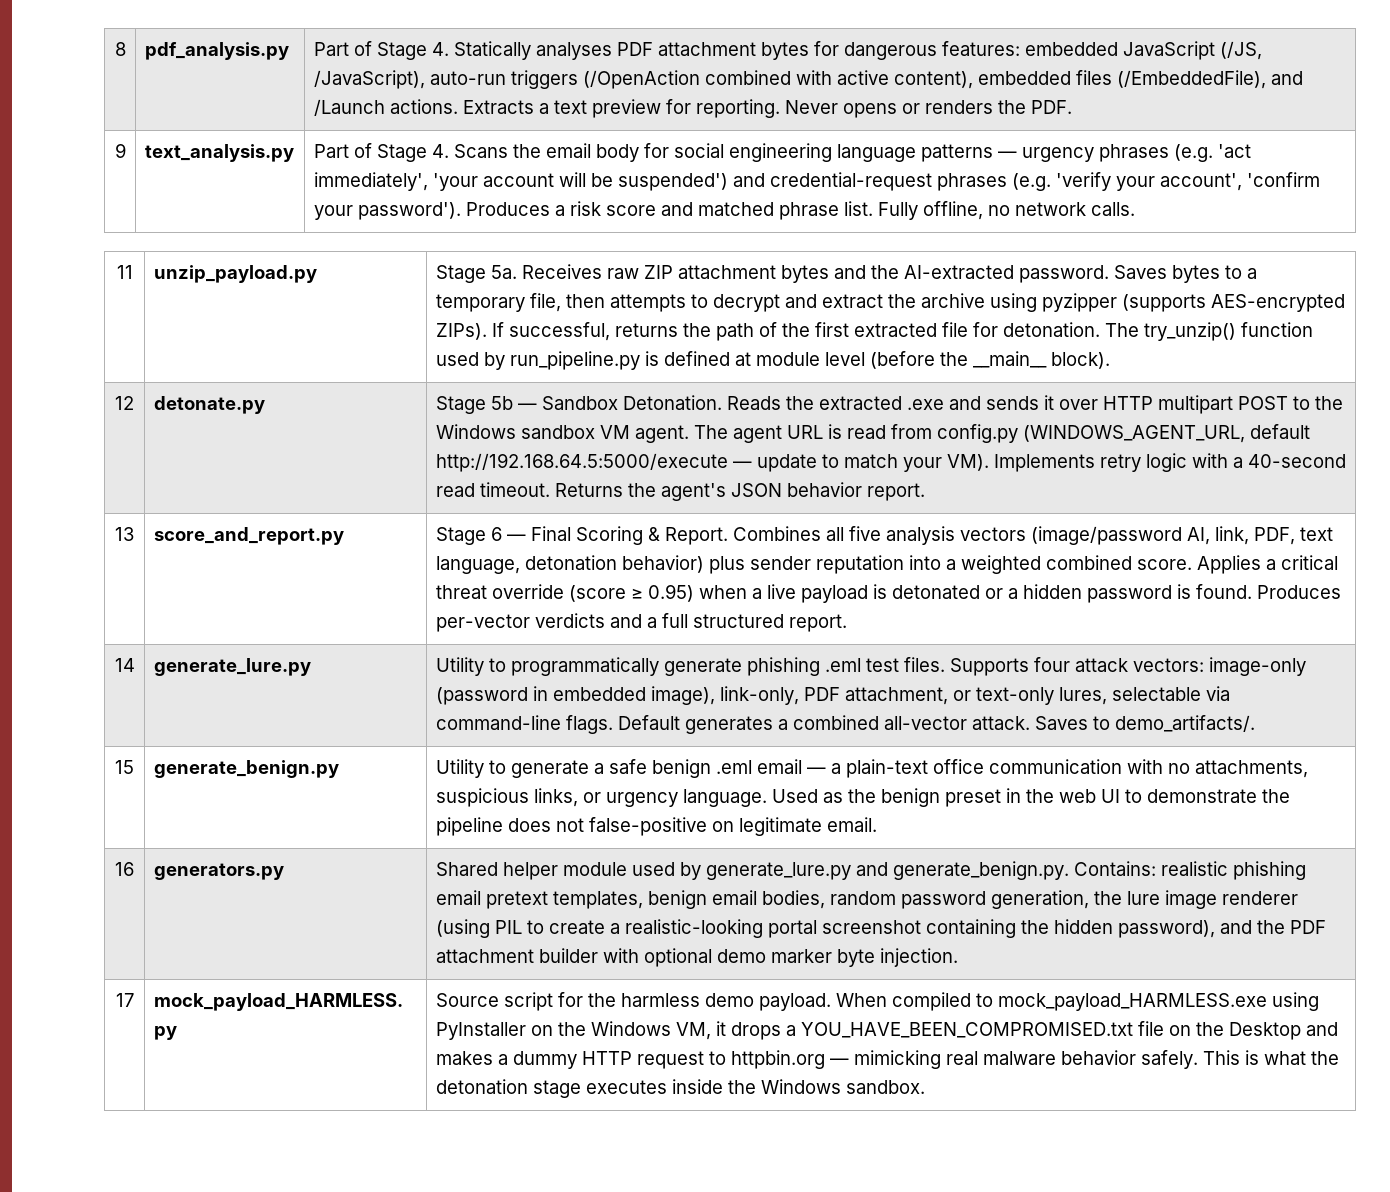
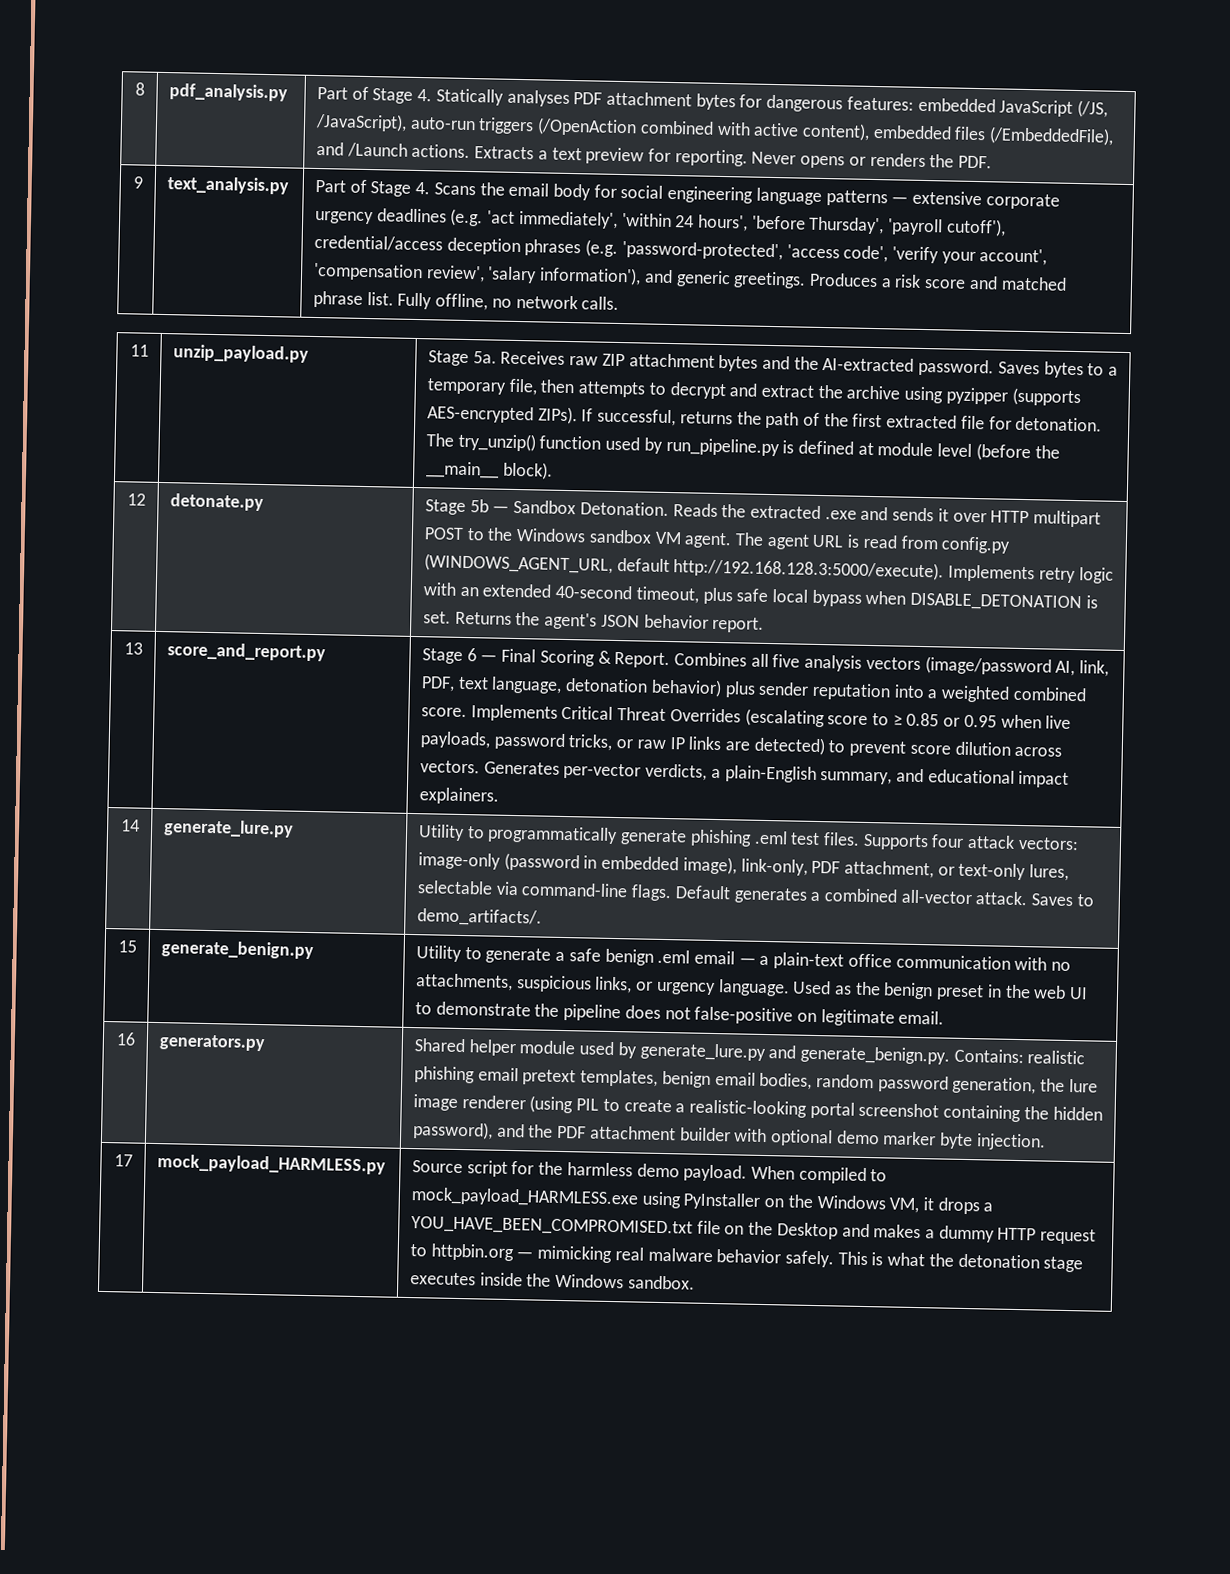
[1021,144,1251,162] [313,172,1320,191] [313,202,461,220] urgency phrases (e.g. 'act immediately', 'your account will be suspended') and credential-request phrases (e.g. 'verify your account', 'confirm your password'). -> [912,190,1060,210] [314,208,1006,237] [313,234,1048,266] [312,262,807,289] extensive corporate urgency deadlines (e.g. 'act immediately', 'within 24 hours', 'before Thursday', 'payroll cutoff'), credential/access deception phrases (e.g. 'password-protected', 'access code', 'verify your account', 'compensation review', 'salary information'), and generic greetings.
[435,453,1346,472] [435,482,550,497] http://192.168.64.5:5000/execute — update to match your VM). Implements retry logic with a 40-second read timeout. -> [673,558,1114,584] [422,582,1098,612] [422,611,451,624] http://192.168.128.3:5000/execute). Implements retry logic with an extended 40-second timeout, plus safe local bypass when DISABLE_DETONATION is set.
[1196,555,1338,574] [435,584,1341,603] [435,613,847,632] Applies a critical threat override (score ≥ 0.95) when a live payload is detonated or a hidden password is found. Produces per-vector verdicts and a full structured report. -> [470,704,1072,729] [419,731,1063,757] [419,760,1070,788] [418,787,499,805] Implements Critical Threat Overrides (escalating score to ≥ 0.85 or 0.95 when live payloads, password tricks, or raw IP links are detected) to prevent score dilution across vectors. Generates per-vector verdicts, a plain-English summary, and educational impact explainers.

